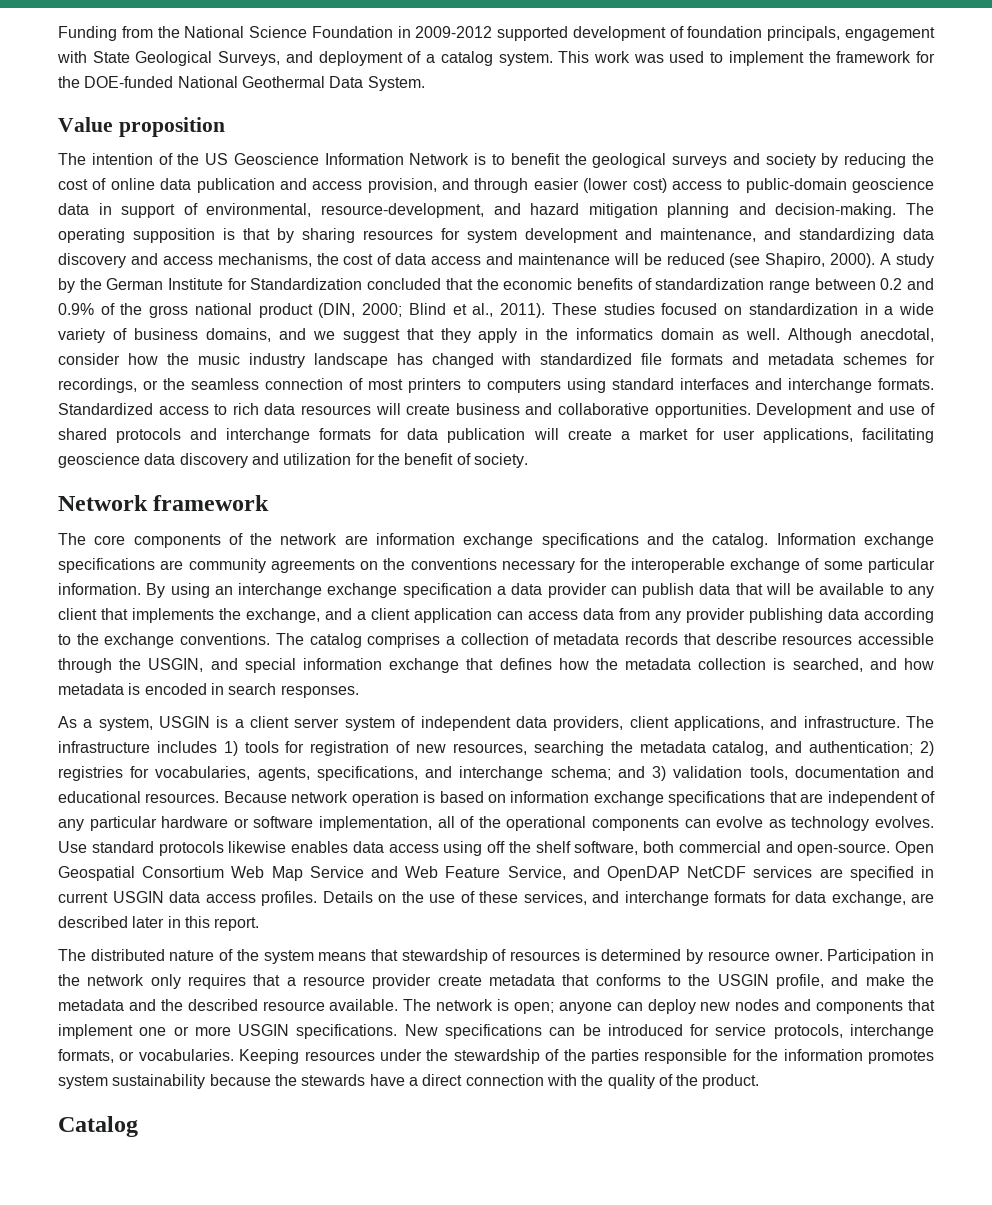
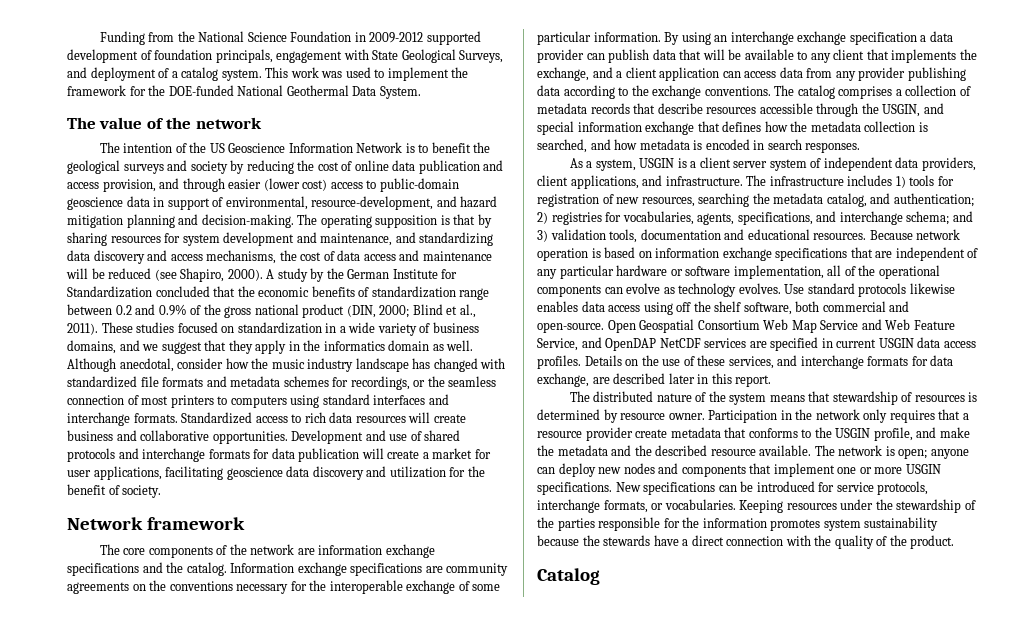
[58,117,225,137] Value proposition -> [67,117,262,129] The value of the network

